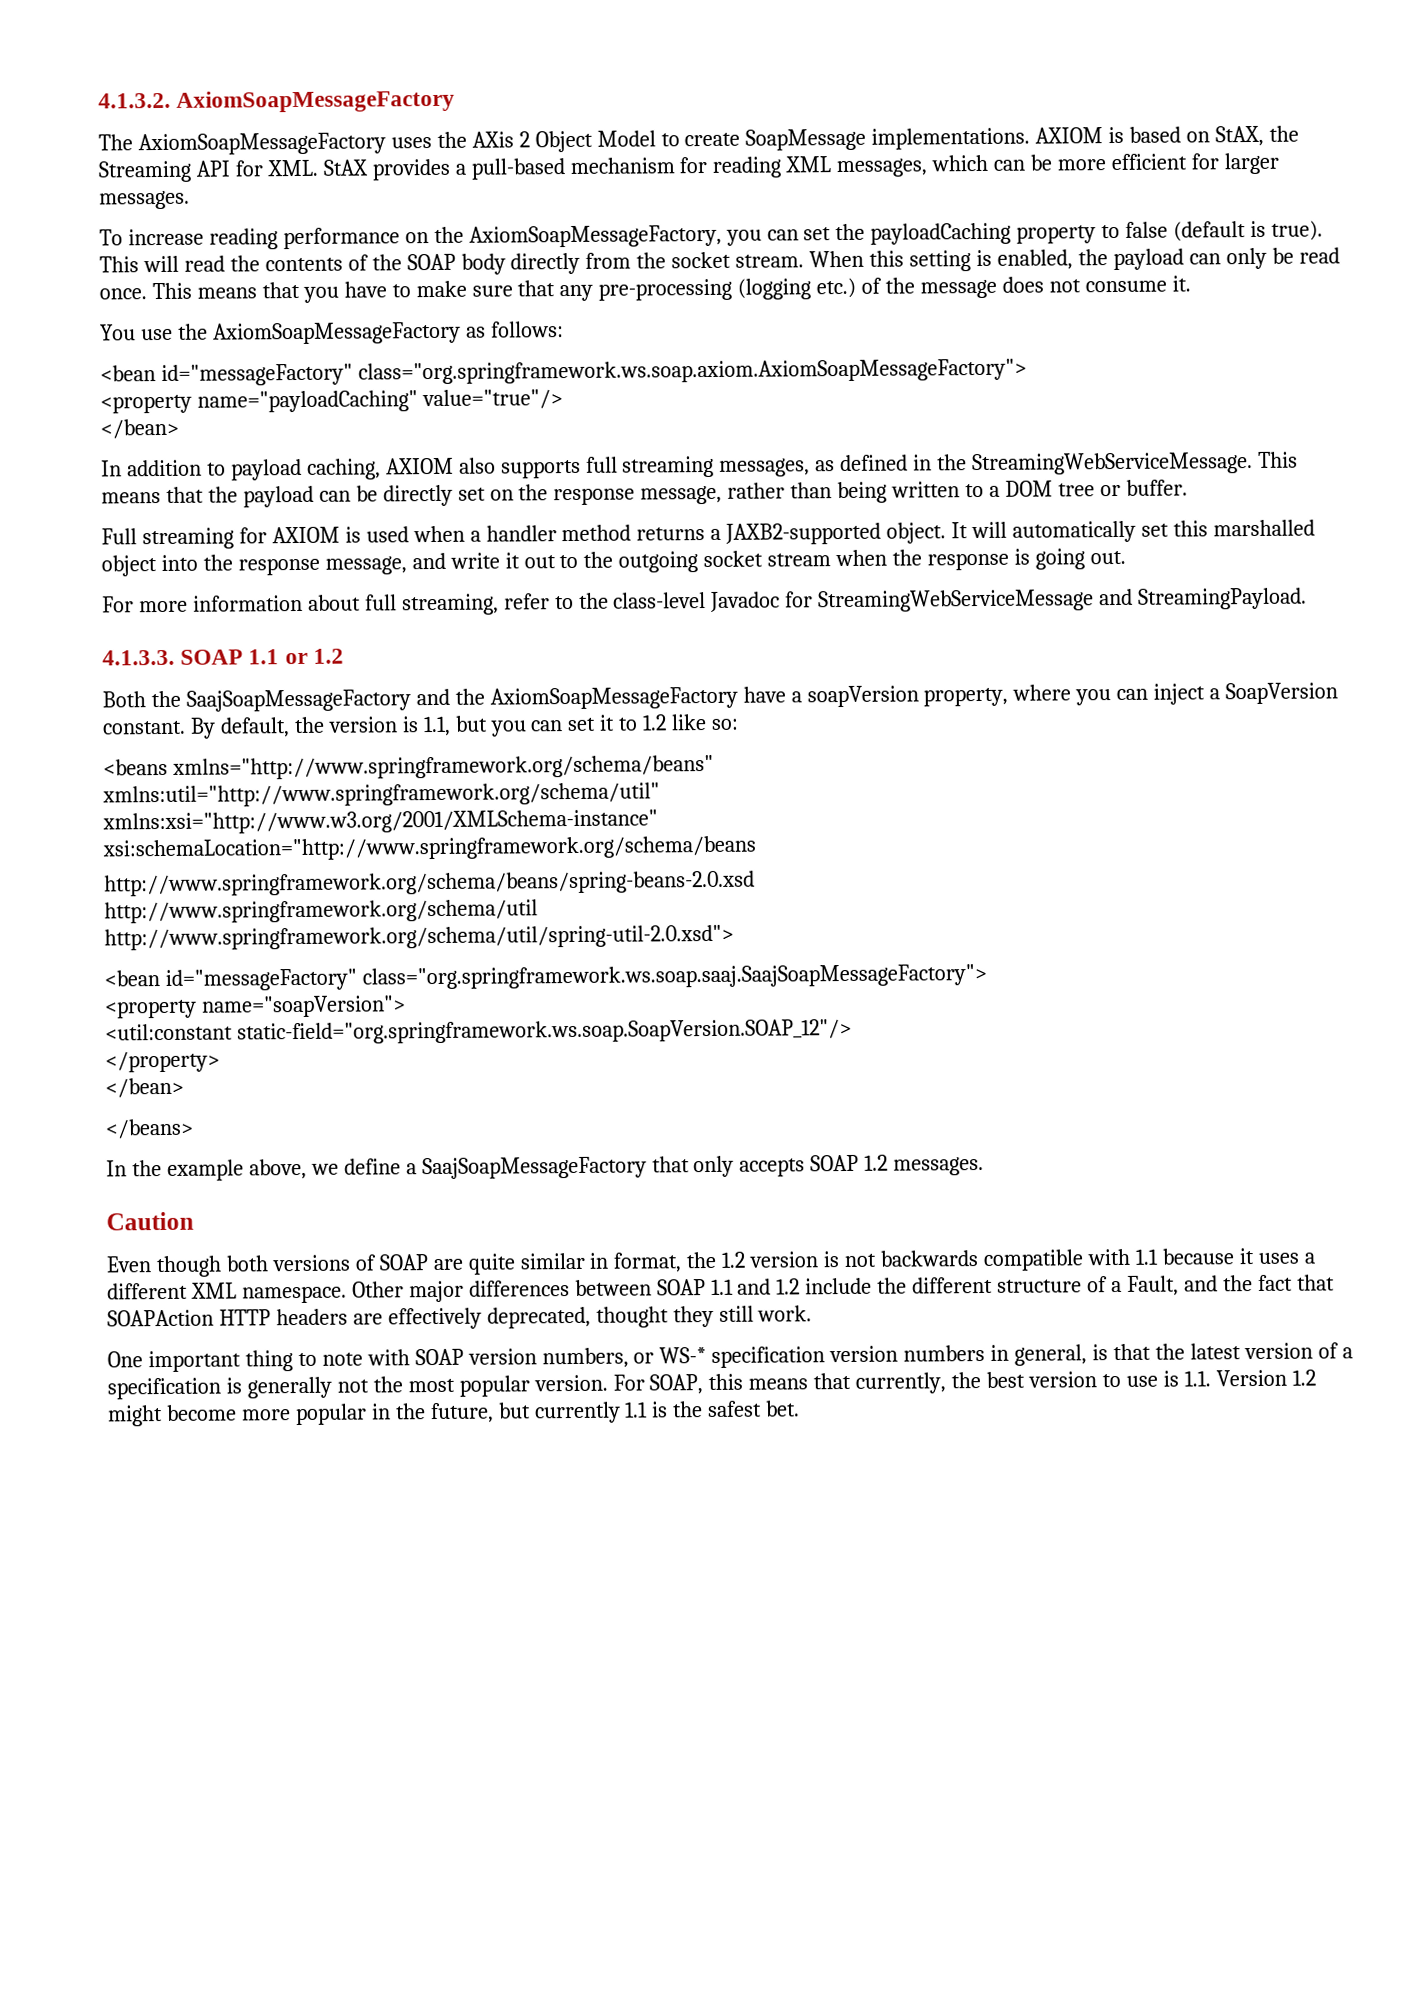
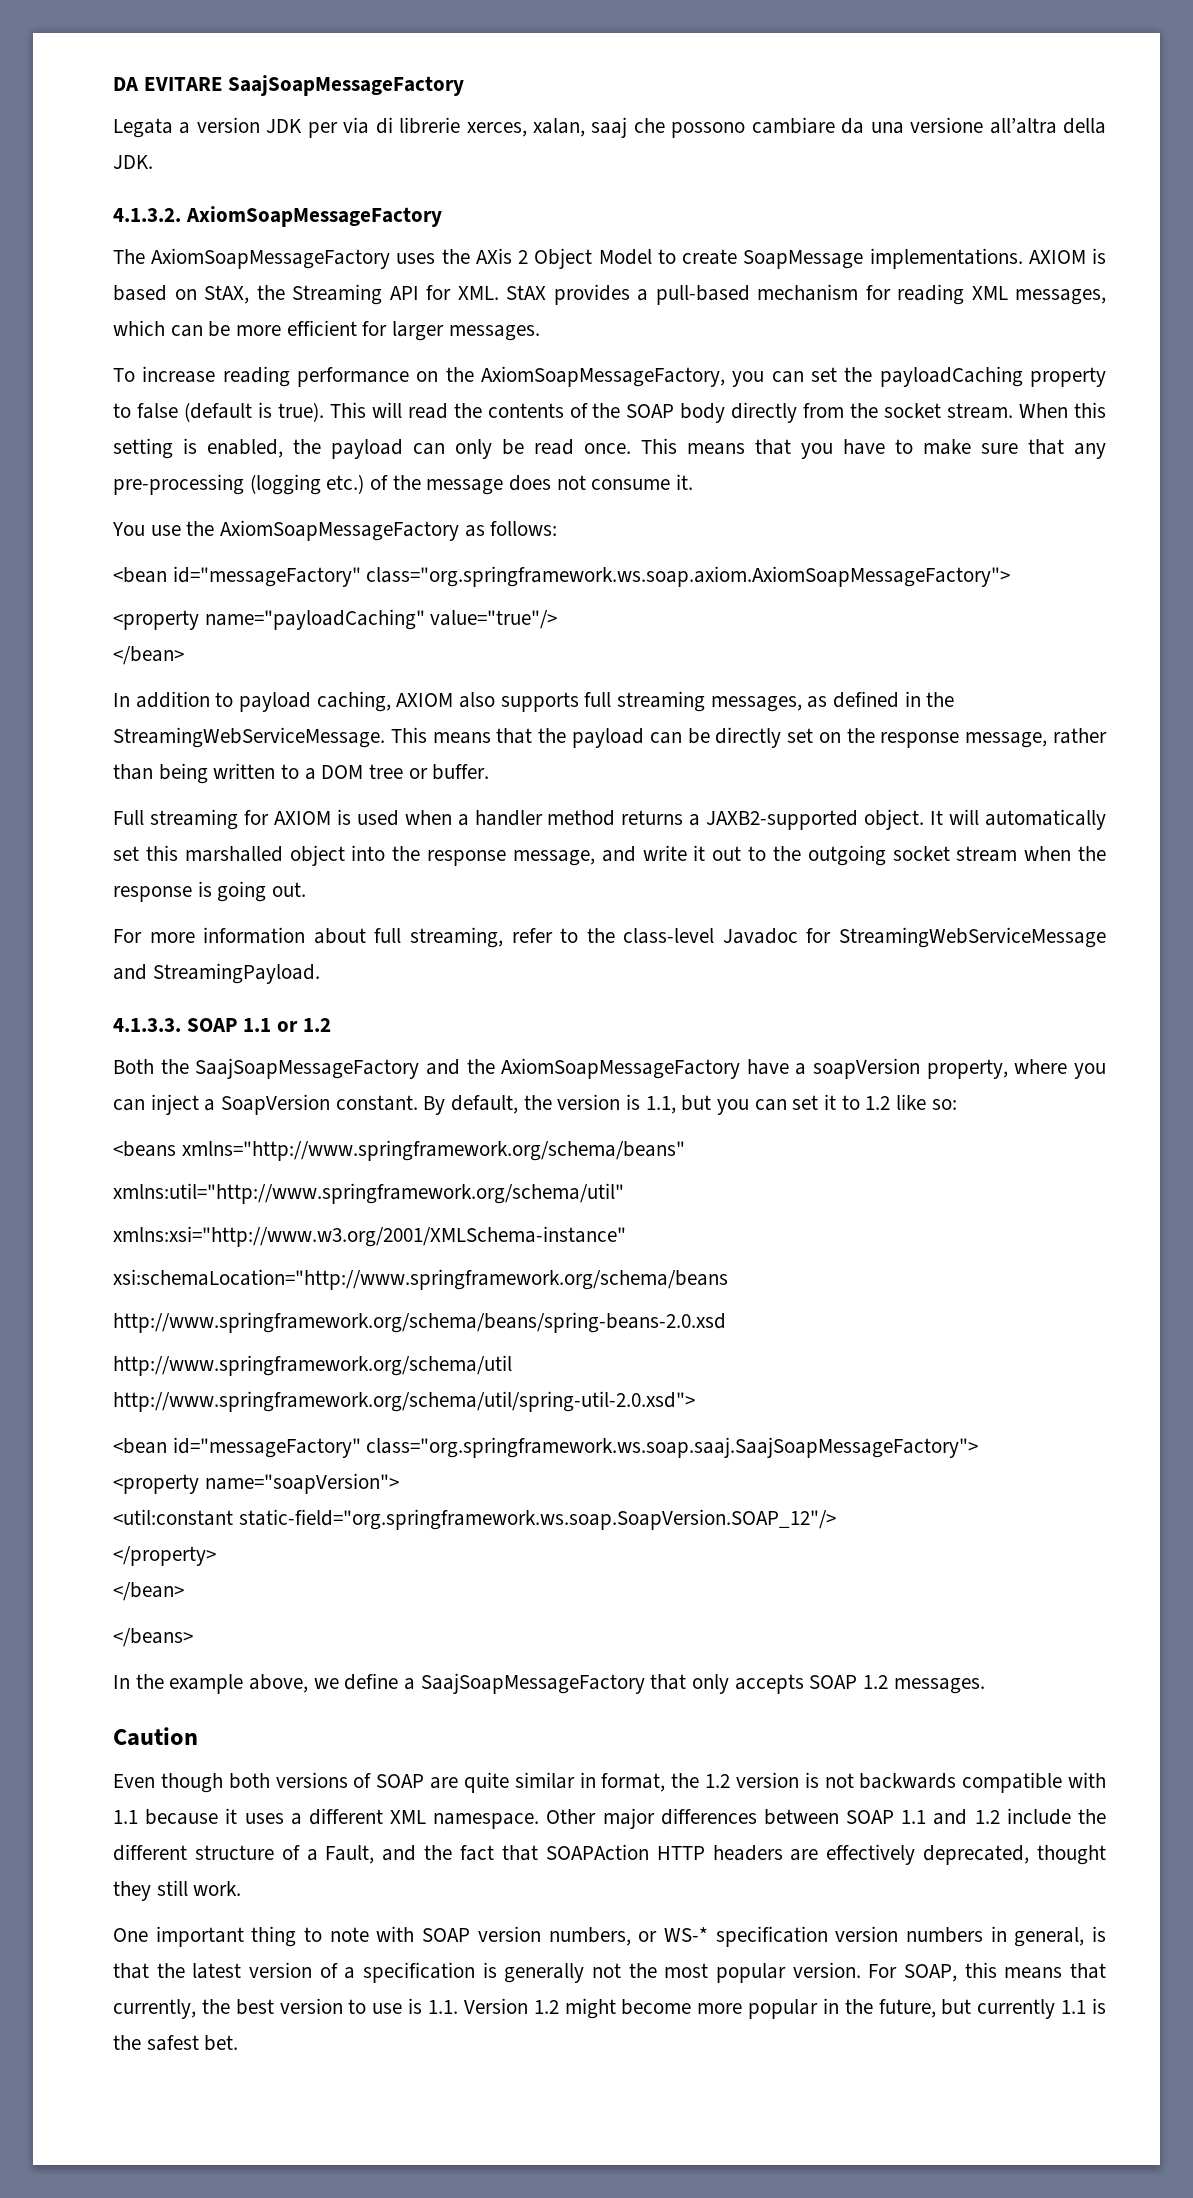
(98, 100) none -> [113,75,465,96] [113,117,1106,138] [113,155,153,169] DA EVITARE SaajSoapMessageFactory // Legata a version JDK per via di librerie xerces, xalan, saaj che possono cambiare da una versione all’altra della JDK. //

